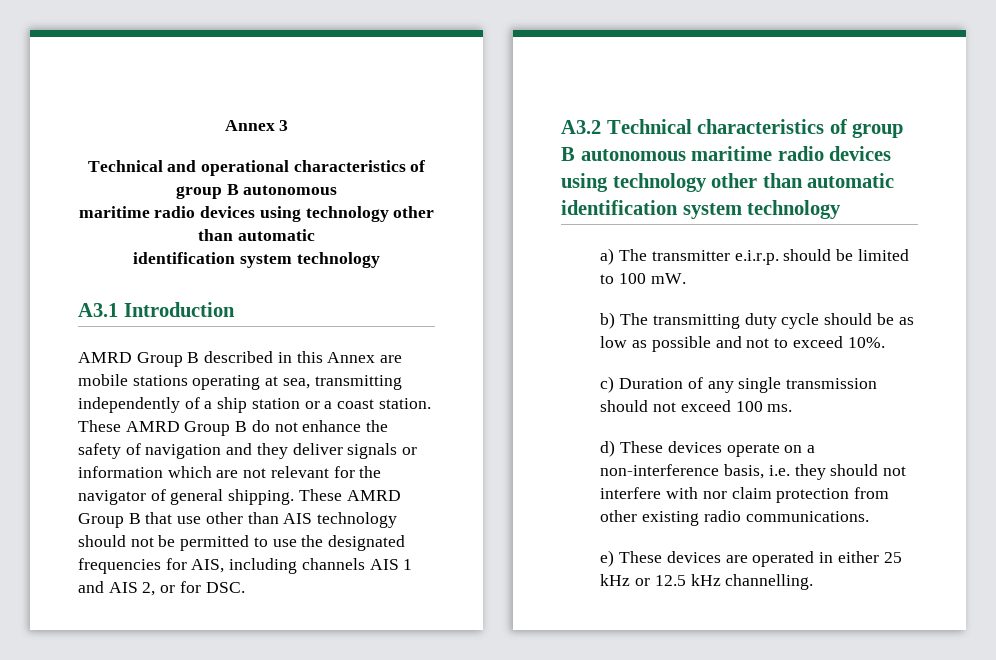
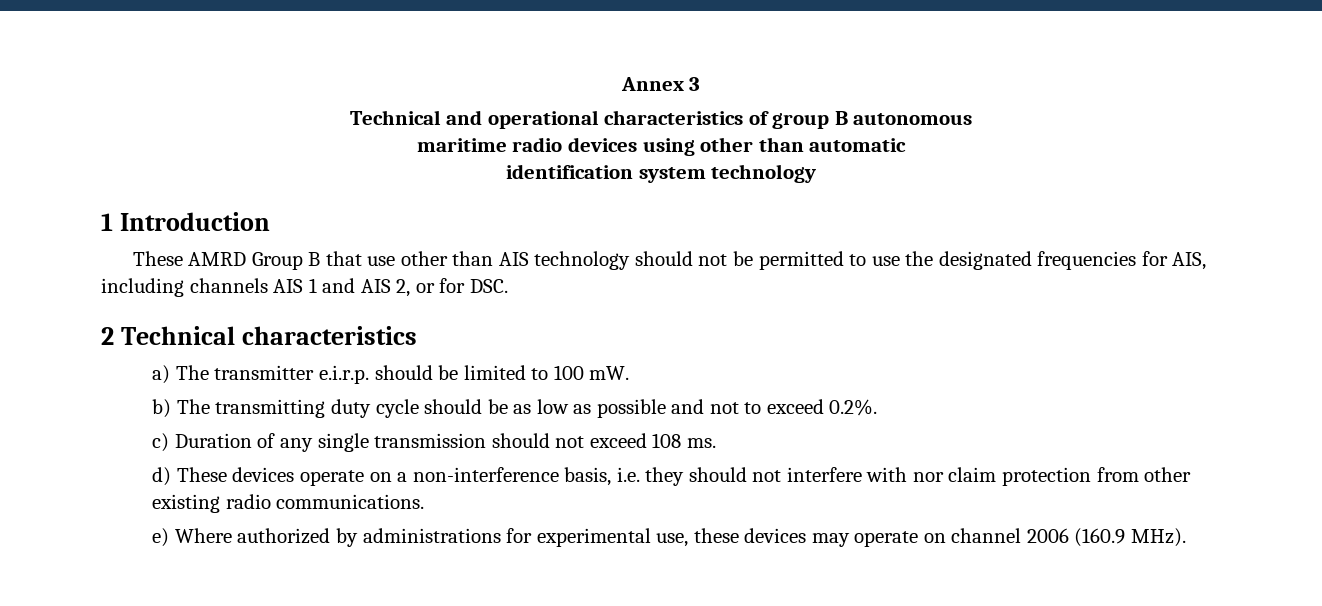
[305,206,389,222] technology -> (695, 147) none
[78,303,118,317] A3.1 -> [101,213,113,231] 1
[78,351,403,367] [78,374,402,390] [78,397,431,413] [78,420,389,436] [78,443,418,459] [78,466,382,478] [78,489,295,505] AMRD Group B described in this Annex are mobile stations operating at sea, transmitting independently of a ship station or a coast station. These AMRD Group B do not enhance the safety of navigation and they deliver signals or information which are not relevant for the navigator of general shipping. -> (270, 221) none
[561,120,601,134] A3.2 -> [101,327,114,345] 2
[829,119,904,138] [561,146,892,161] [561,173,895,192] [561,200,842,219] of group B autonomous maritime radio devices using technology other than automatic identification system technology -> (417, 335) none
[847,337,885,348] 10%. -> [829,399,878,416] 0.2%.
[735,401,763,412] 100 -> [652,433,682,448] 108
[619,551,902,567] [600,574,814,590] These devices are operated in either 25 kHz or 12.5 kHz channelling. -> [174,528,1186,547] Where authorized by administrations for experimental use, these devices may operate on channel 2006 (160.9 MHz).

